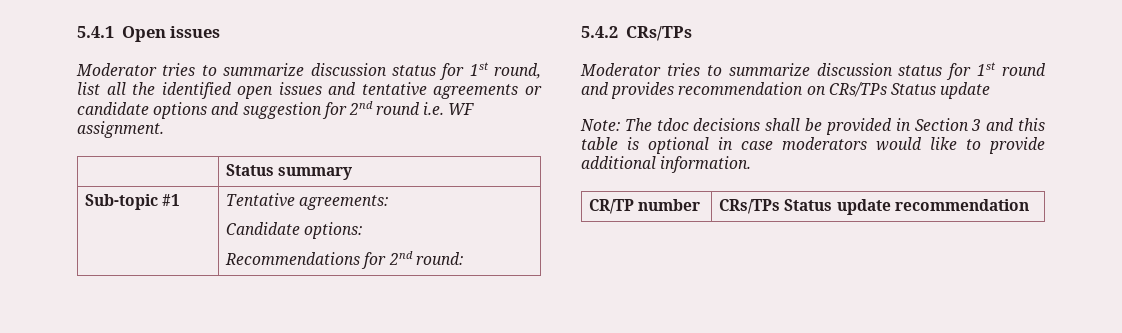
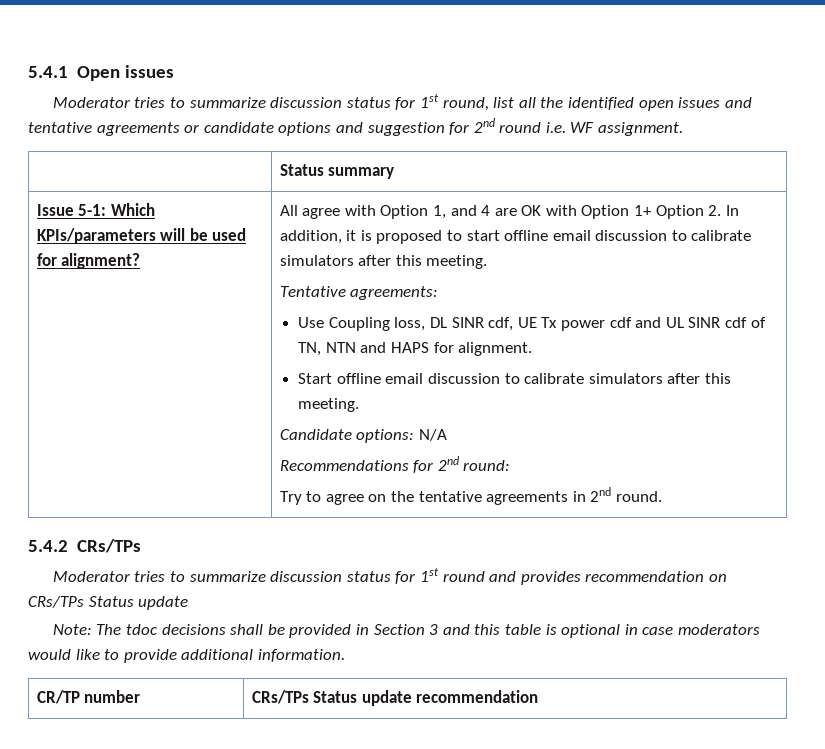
[85,194,181,210] [226,193,389,210] Sub-topic #1 | Tentative agreements: -> [36,203,155,216] [36,228,247,244] [36,253,141,269] [279,205,739,219] [279,230,752,244] [279,255,488,269] [279,286,439,300] [298,317,766,331] [298,342,533,356] [298,373,731,384] [298,398,360,412] Issue 5-1: Which KPIs/parameters will be used for alignment? | All agree with Option 1, and 4 are OK with Option 1+ Option 2. In addition, it is proposed to start offline email discussion to calibrate simulators after this meeting. // Tentative agreements: // Use Coupling loss, DL SINR cdf, UE Tx power cdf and UL SINR cdf of TN, NTN and HAPS for alignment. // Start offline email discussion to calibrate simulators after this meeting.
(363, 230) none -> [418,429,447,441] N/A
(463, 258) none -> [279,487,662,505] // Try to agree on the tentative agreements in 2nd round.

